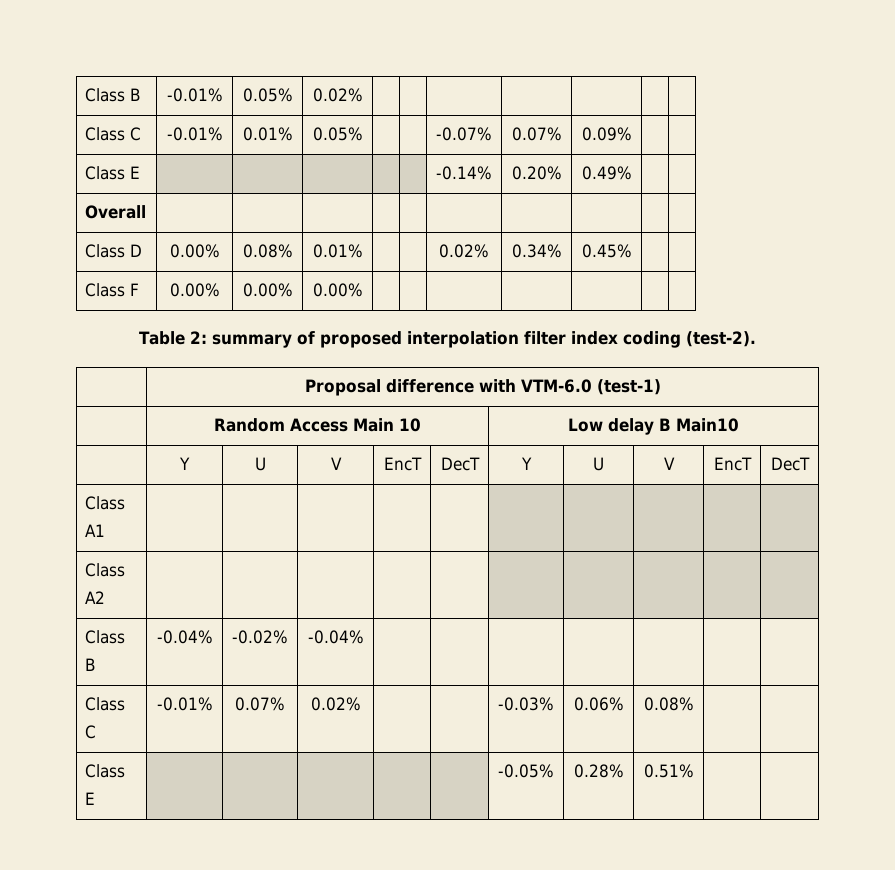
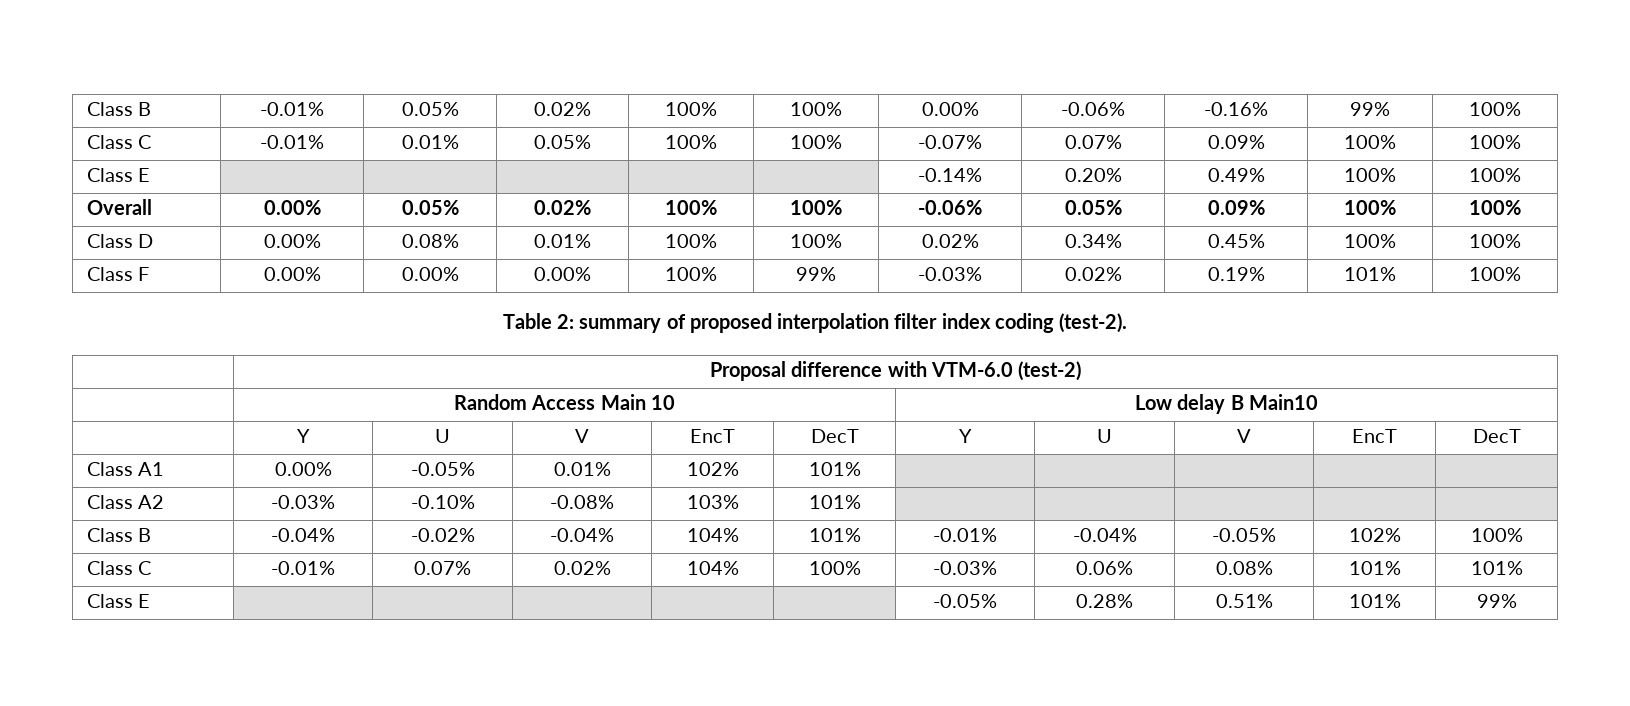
(363, 95) | | | | | | -> [665,102,717,116] [790,102,842,116] [921,102,979,116] [1061,102,1125,116] [1204,102,1268,116] [1350,102,1390,116] [1469,102,1521,116] 100% | 100% | 0.00% | -0.06% | -0.16% | 99% | 100%
(363, 134) | -> [665,135,717,149] [790,135,842,149] 100% | 100%
(632, 134) | -> [1344,135,1396,149] [1469,135,1521,149] 100% | 100%
(632, 173) | -> [1344,168,1396,182] [1469,168,1521,182] 100% | 100%
(147, 212) | | | | | | | | | -> [263,200,321,215] [401,200,459,215] [534,200,591,215] [665,200,717,215] [790,200,842,215] [918,200,982,215] [1064,200,1122,215] [1207,200,1265,215] [1344,200,1396,215] [1469,200,1521,215] 0.00% | 0.05% | 0.02% | 100% | 100% | -0.06% | 0.05% | 0.09% | 100% | 100%
(363, 251) | -> [665,234,717,248] [790,234,842,248] 100% | 100%
(632, 251) | -> [1344,234,1396,248] [1469,234,1521,248] 100% | 100%
(363, 290) | | | | | | -> [665,267,717,281] [796,267,836,281] [918,267,982,281] [1064,267,1122,281] [1207,267,1265,281] [1344,267,1396,281] [1469,267,1521,281] 100% | 99% | -0.03% | 0.02% | 0.19% | 101% | 100%
[596,379,661,395] (test-1) -> [1018,361,1082,381] (test-2)
[85,563,126,577] [85,591,106,604] | | | | | | | | | // Class A2 | | | | | -> [274,462,332,476] [410,462,475,476] [553,462,611,476] [686,462,739,476] [808,462,861,476] [86,495,164,509] [271,495,335,509] [410,495,475,509] [550,495,614,509] [686,495,739,509] [808,495,861,509] 0.00% | -0.05% | 0.01% | 102% | 101% | | | | | // Class A2 | -0.03% | -0.10% | -0.08% | 103% | 101%
(364, 637) | | | | | | -> [686,528,739,542] [808,528,861,542] [933,528,997,542] [1072,528,1137,542] [1212,528,1276,542] [1348,528,1401,542] [1470,528,1523,542] 104% | 101% | -0.01% | -0.04% | -0.05% | 102% | 100%
(361, 704) | -> [686,561,739,575] [808,561,861,575] 104% | 100%
(694, 704) | -> [1348,561,1401,575] [1470,561,1523,575] 101% | 101%
(694, 771) | -> [1348,594,1401,608] [1476,594,1517,608] 101% | 99%

